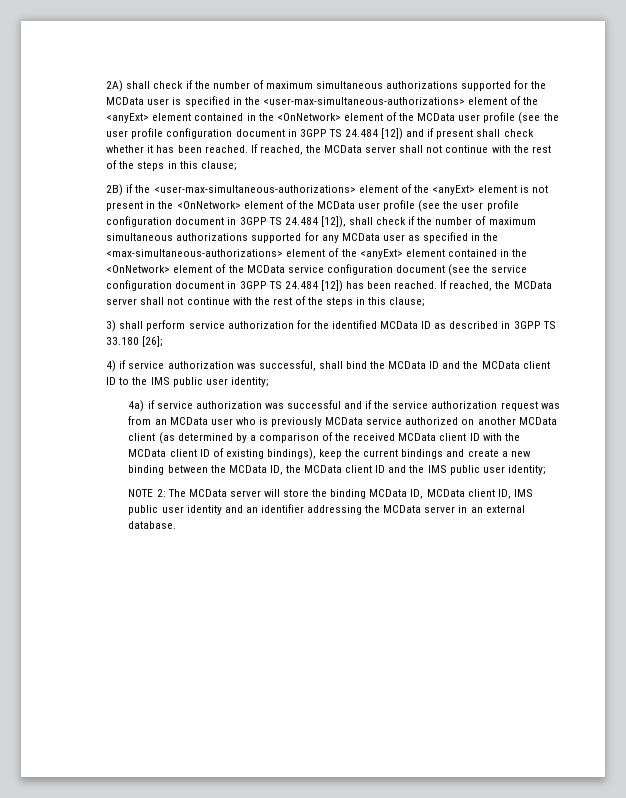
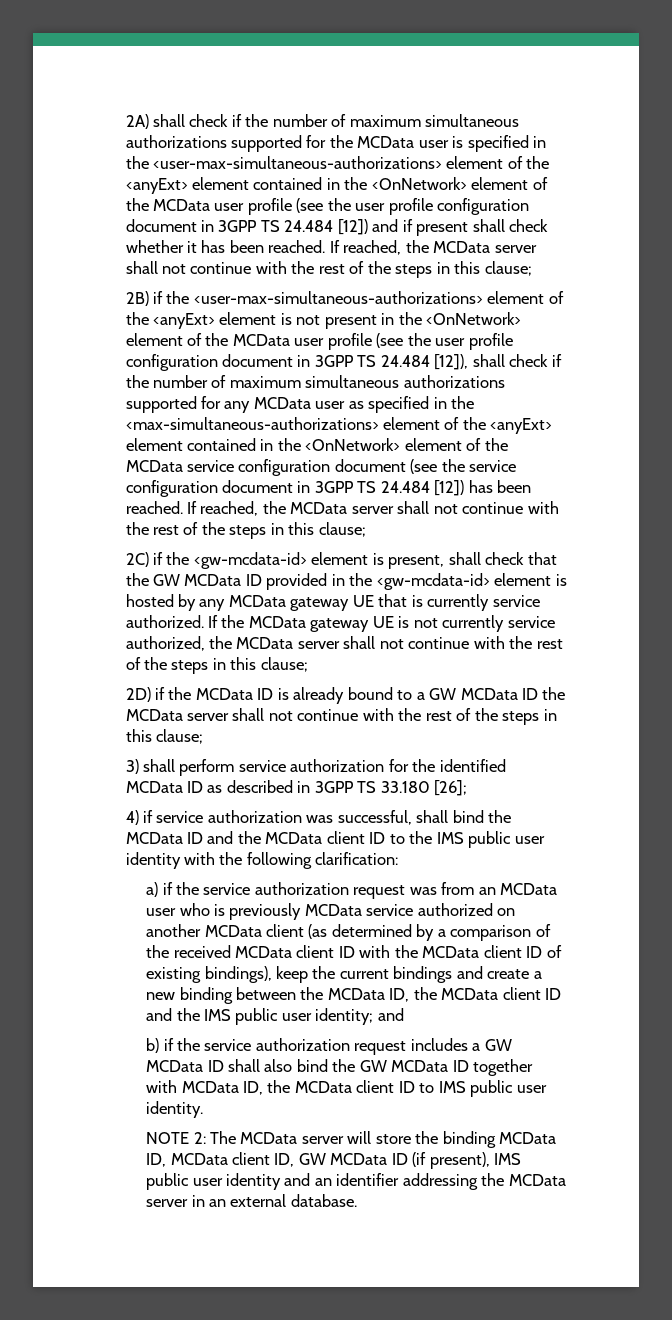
(426, 302) none -> [125,552,557,569] [125,573,567,590] [125,594,540,611] [125,615,555,632] [125,636,563,651] [125,657,308,674] [125,687,566,704] [125,708,557,725] [125,729,204,744] // 2C) if the <gw-mcdata-id> element is present, shall check that the GW MCData ID provided in the <gw-mcdata-id> element is hosted by any MCData gateway UE that is currently service authorized. If the MCData gateway UE is not currently service authorized, the MCData server shall not continue with the rest of the steps in this clause; // 2D) if the MCData ID is already bound to a GW MCData ID the MCData server shall not continue with the rest of the steps in this clause;
[230,377,269,387] [128,400,363,412] identity; // 4a) if service authorization was successful and -> [125,852,399,869] [146,882,159,897] identity with the following clarification: // a)
(546, 470) none -> [377,1008,404,1021] [146,1038,512,1055] [146,1059,534,1076] [146,1080,547,1097] [146,1101,204,1118] and // b) if the service authorization request includes a GW MCData ID shall also bind the GW MCData ID together with MCData ID, the MCData client ID to IMS public user identity.
(511, 494) none -> [298,1152,490,1169] GW MCData ID (if present),

